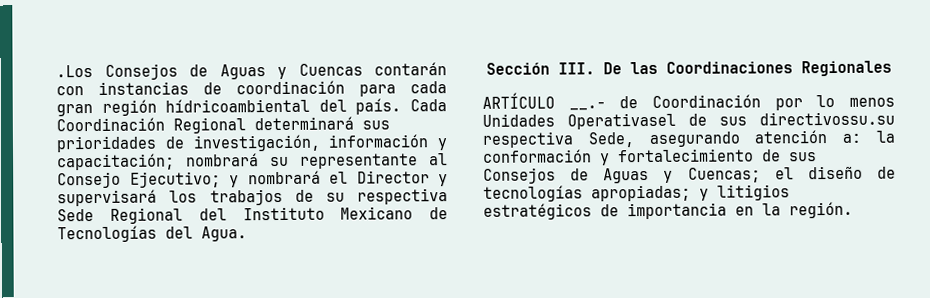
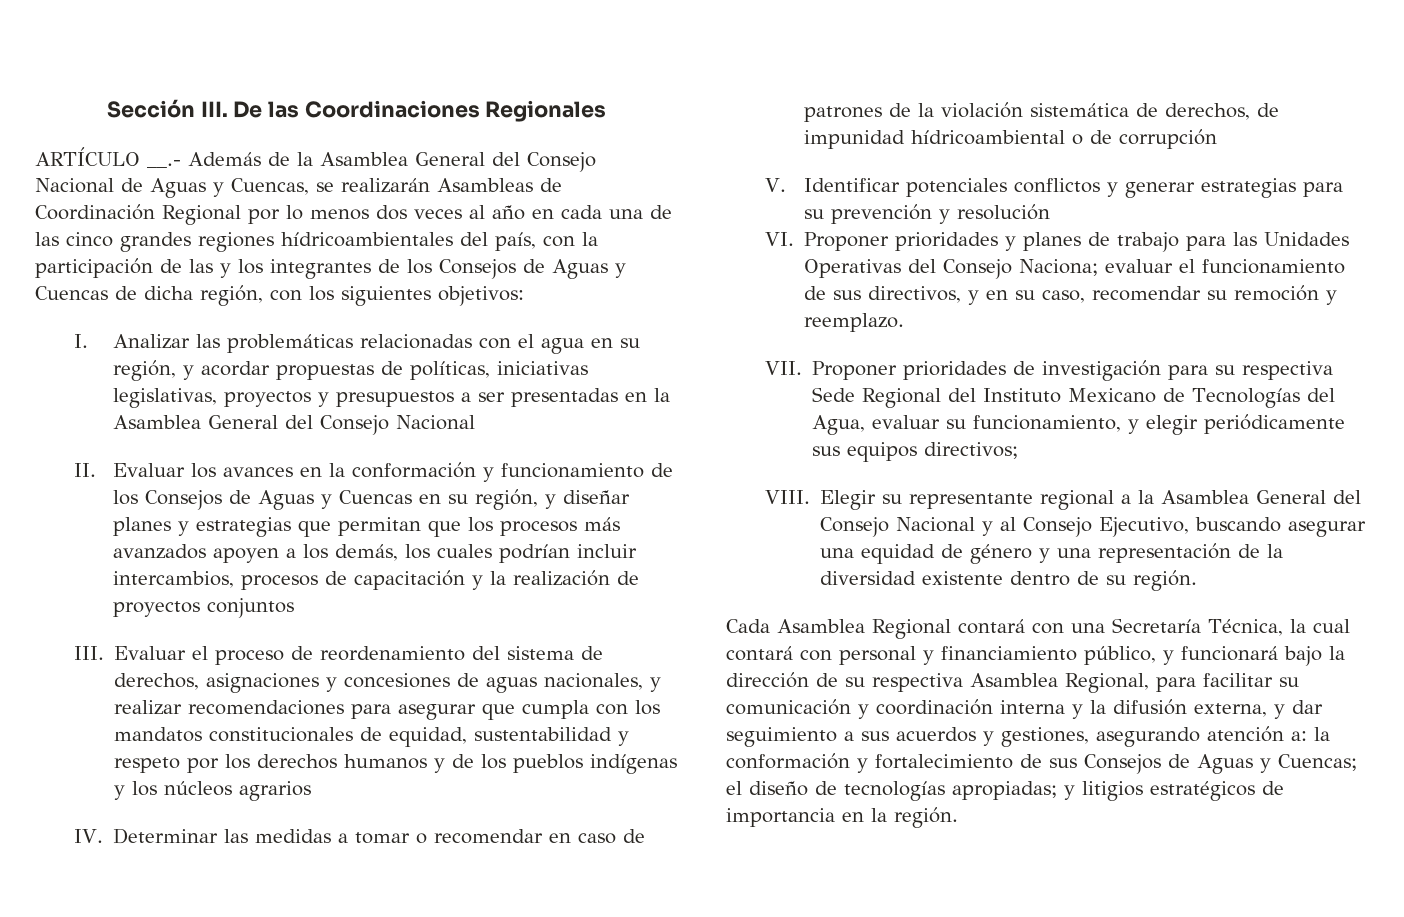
[56,62,447,80] [56,80,447,97] [56,98,448,117] [56,116,391,134] [56,134,449,153] [57,153,448,171] [57,170,448,189] [57,188,314,207] .Los Consejos de Aguas y Cuencas contarán con instancias de coordinación para cada gran región hídricoambiental del país. Cada Coordinación Regional determinará sus prioridades de investigación, información y capacitación; nombrará su representante al Consejo Ejecutivo; y nombrará el Director y supervisará los trabajos de -> [106,99,607,122] [35,147,596,172] [35,178,562,198] [35,204,672,225] [35,232,598,252] [35,258,626,279] [35,285,524,306] [74,334,641,354] [113,360,589,381] [113,388,671,408] [113,415,476,435] [74,462,674,482] [113,489,631,510] [113,517,621,537] [113,544,638,563] [113,570,640,590] [113,598,295,618] [74,646,604,665] [114,673,662,693] [114,700,661,720] [114,727,630,747] [114,754,678,774] [114,781,312,801] [74,828,646,844] [804,102,1280,122] [804,129,1218,149] [765,178,1344,198] [804,204,1051,224] [765,232,1350,252] [804,259,1346,279] [804,285,1338,305] [804,313,905,332] [765,360,1209,381] Sección III. De las Coordinaciones Regionales // ARTÍCULO __.- Además de la Asamblea General del Consejo Nacional de Aguas y Cuencas, se realizarán Asambleas de Coordinación Regional por lo menos dos veces al año en cada una de las cinco grandes regiones hídricoambientales del país, con la participación de las y los integrantes de los Consejos de Aguas y Cuencas de dicha región, con los siguientes objetivos: // I. Analizar las problemáticas relacionadas con el agua en su región, y acordar propuestas de políticas, iniciativas legislativas, proyectos y presupuestos a ser presentadas en la Asamblea General del Consejo Nacional // II. Evaluar los avances en la conformación y funcionamiento de los Consejos de Aguas y Cuencas en su región, y diseñar planes y estrategias que permitan que los procesos más avanzados apoyen a los demás, los cuales podrían incluir intercambios, procesos de capacitación y la realización de proyectos conjuntos // III. Evaluar el proceso de reordenamiento del sistema de derechos, asignaciones y concesiones de aguas nacionales, y realizar recomendaciones para asegurar que cumpla con los mandatos constitucionales de equidad, sustentabilidad y respeto por los derechos humanos y de los pueblos indígenas y los núcleos agrarios // IV. Determinar las medidas a tomar o recomendar en caso de patrones de la violación sistemática de derechos, de impunidad hídricoambiental o de corrupción // V. Identificar potenciales conflictos y generar estrategias para su prevención y resolución // VI. Proponer prioridades y planes de trabajo para las Unidades Operativas del Consejo Naciona; evaluar el funcionamiento de sus directivos, y en su caso, recomendar su remoción y reemplazo. // VII. Proponer prioridades de investigación para
[201,226,248,242] [485,60,892,77] [482,92,895,111] [482,111,895,130] [482,131,634,148] Agua. // Sección III. De las Coordinaciones Regionales // ARTÍCULO __.- de Coordinación por lo menos Unidades Operativasel de sus directivossu.su respectiva Sede, -> [812,414,1346,435] [812,442,1019,462] [765,490,1362,510] [820,517,1367,537] [820,543,1284,564] [820,570,1198,591] [726,618,1350,639] [726,646,1345,666] [726,672,1299,693] [726,699,1323,719] [726,727,1089,747] Agua, evaluar su funcionamiento, y elegir periódicamente sus equipos directivos; // VIII. Elegir su representante regional a la Asamblea General del Consejo Nacional y al Consejo Ejecutivo, buscando asegurar una equidad de género y una representación de la diversidad existente dentro de su región. // Cada Asamblea Regional contará con una Secretaría Técnica, la cual contará con personal y financiamiento público, y funcionará bajo la dirección de su respectiva Asamblea Regional, para facilitar su comunicación y coordinación interna y la difusión externa, y dar seguimiento a sus acuerdos y gestiones,

